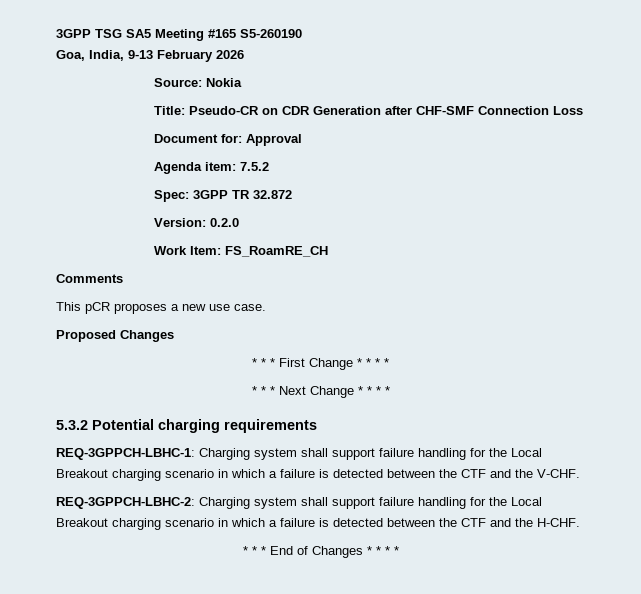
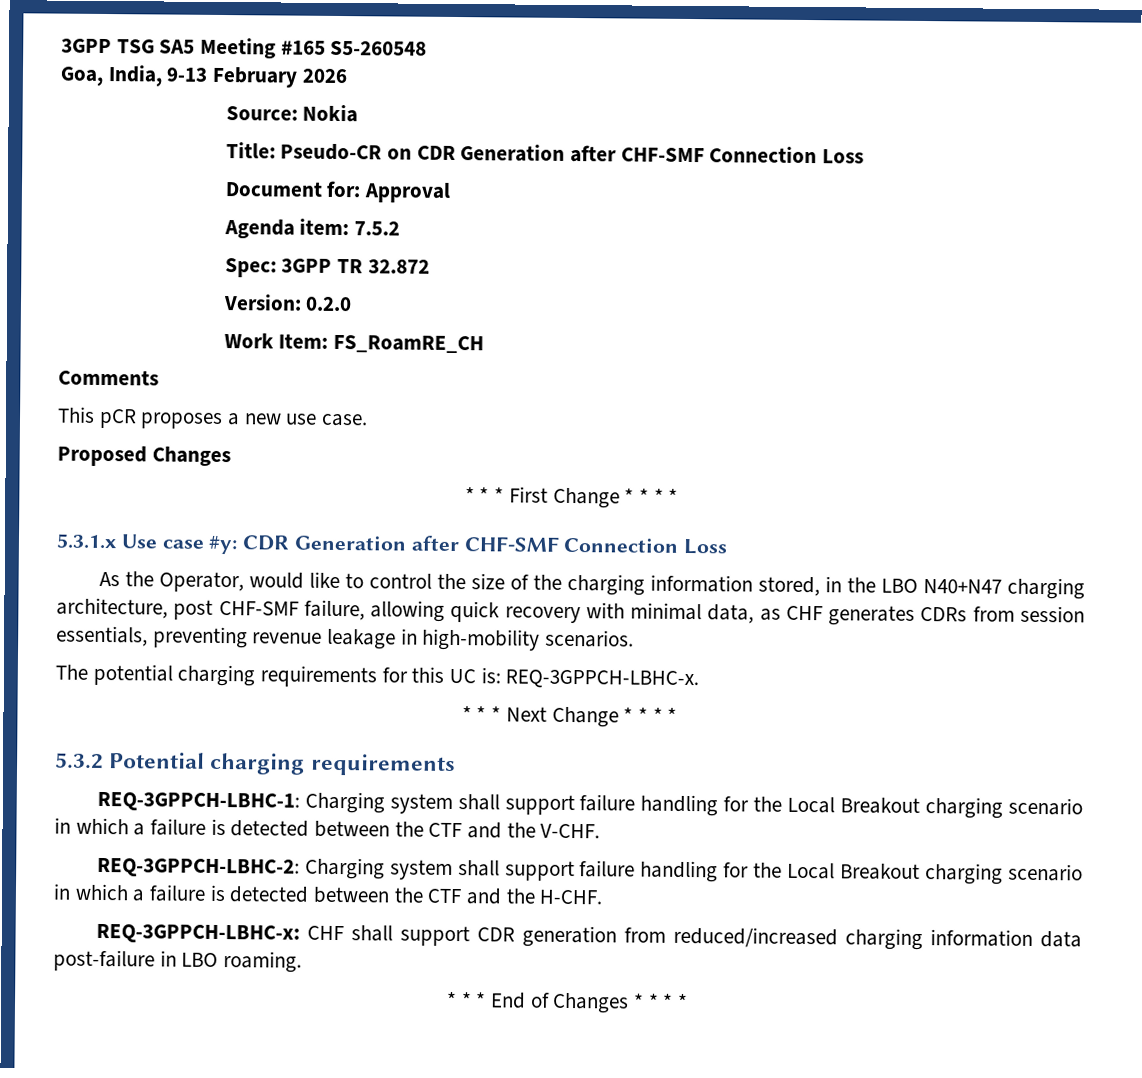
[240,29,302,38] S5-260190 -> [330,40,428,56] S5-260548
(389, 362) none -> [56,533,729,555] [98,571,1085,600] [56,597,1085,626] [56,625,635,651] [55,663,700,690] // 5.3.1.x Use case #y: CDR Generation after CHF-SMF Connection Loss // As the Operator, would like to control the size of the charging information stored, in the LBO N40+N47 charging architecture, post CHF-SMF failure, allowing quick recovery with minimal data, as CHF generates CDRs from session essentials, preventing revenue leakage in high-mobility scenarios. // The potential charging requirements for this UC is: REQ-3GPPCH-LBHC-x.
(580, 522) none -> [95,923,1082,951] [53,949,303,973] // REQ-3GPPCH-LBHC-x: CHF shall support CDR generation from reduced/increased charging information data post-failure in LBO roaming.

